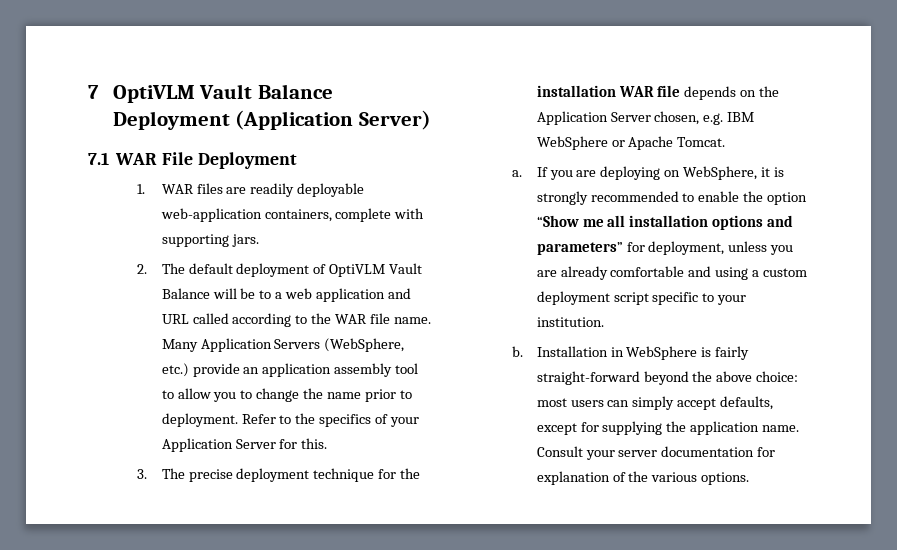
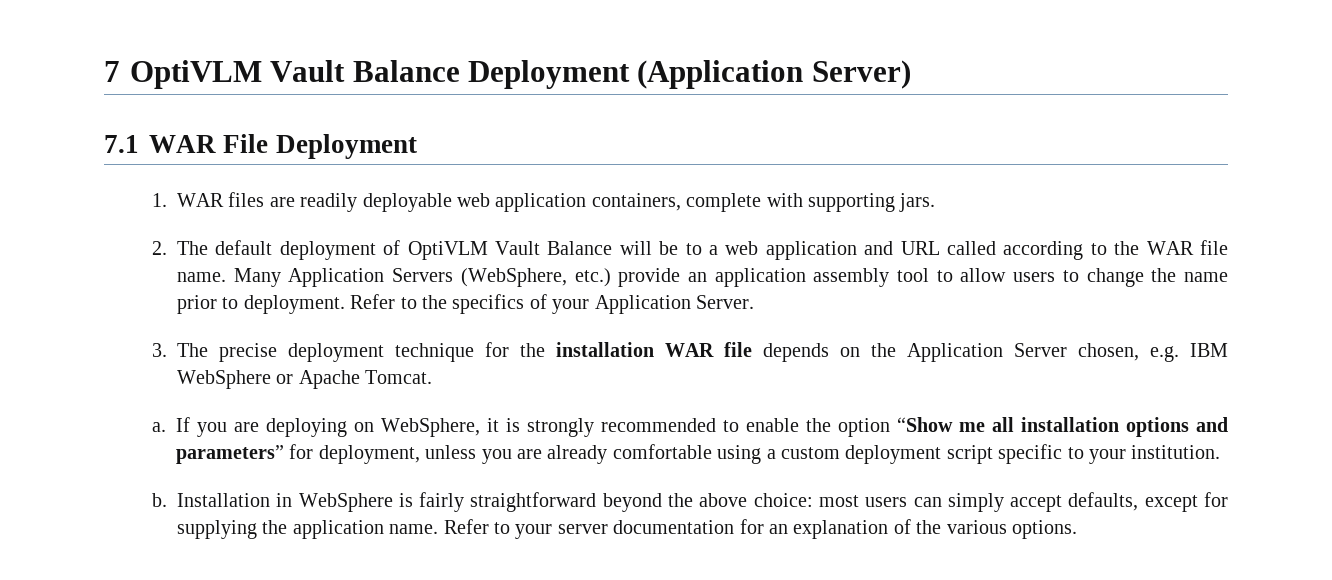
[160,208,262,222] web-application -> [456,193,587,212] web application
[213,392,237,402] you -> [1013,272,1056,282] users
[235,438,328,449] Server for this. -> [695,295,754,309] Server.
[688,266,712,277] and -> (712, 451) none
[536,371,640,385] straight-forward -> [470,492,597,512] straightforward
[536,446,583,457] Consult -> [443,519,510,534] Refer to
(776, 452) none -> [768,524,788,534] an

